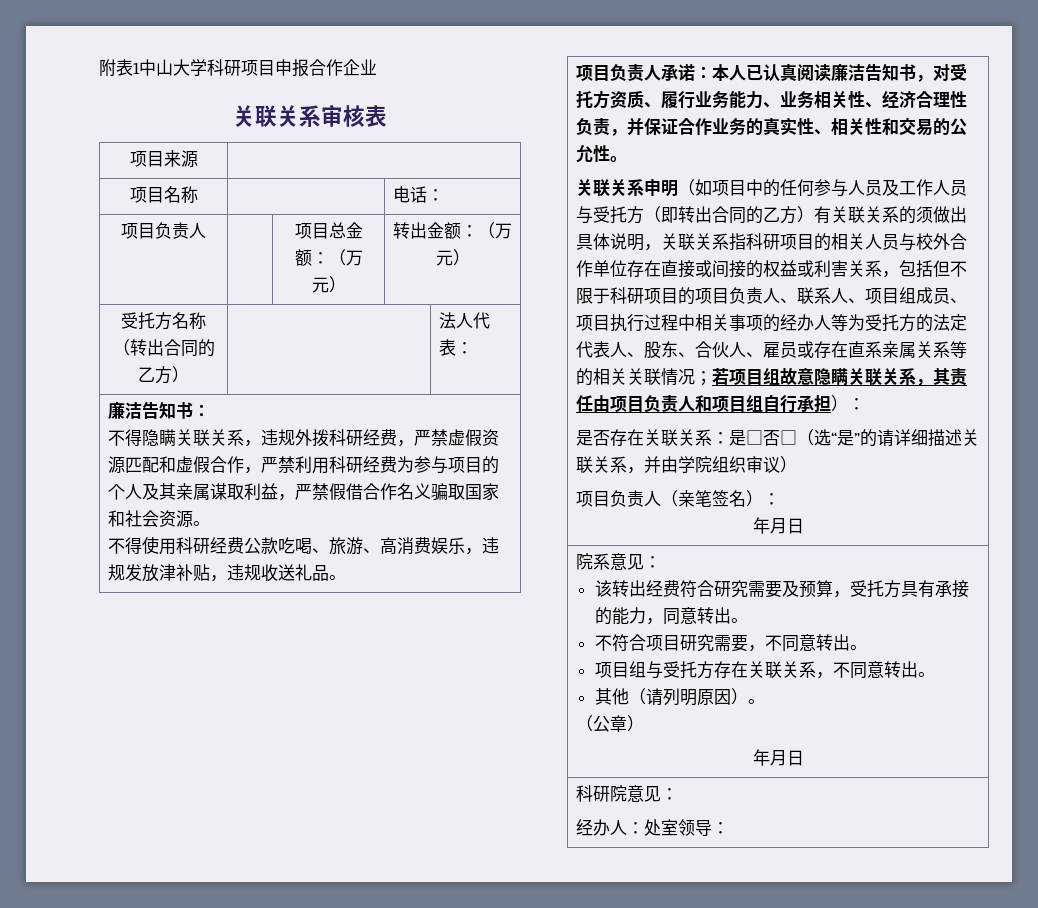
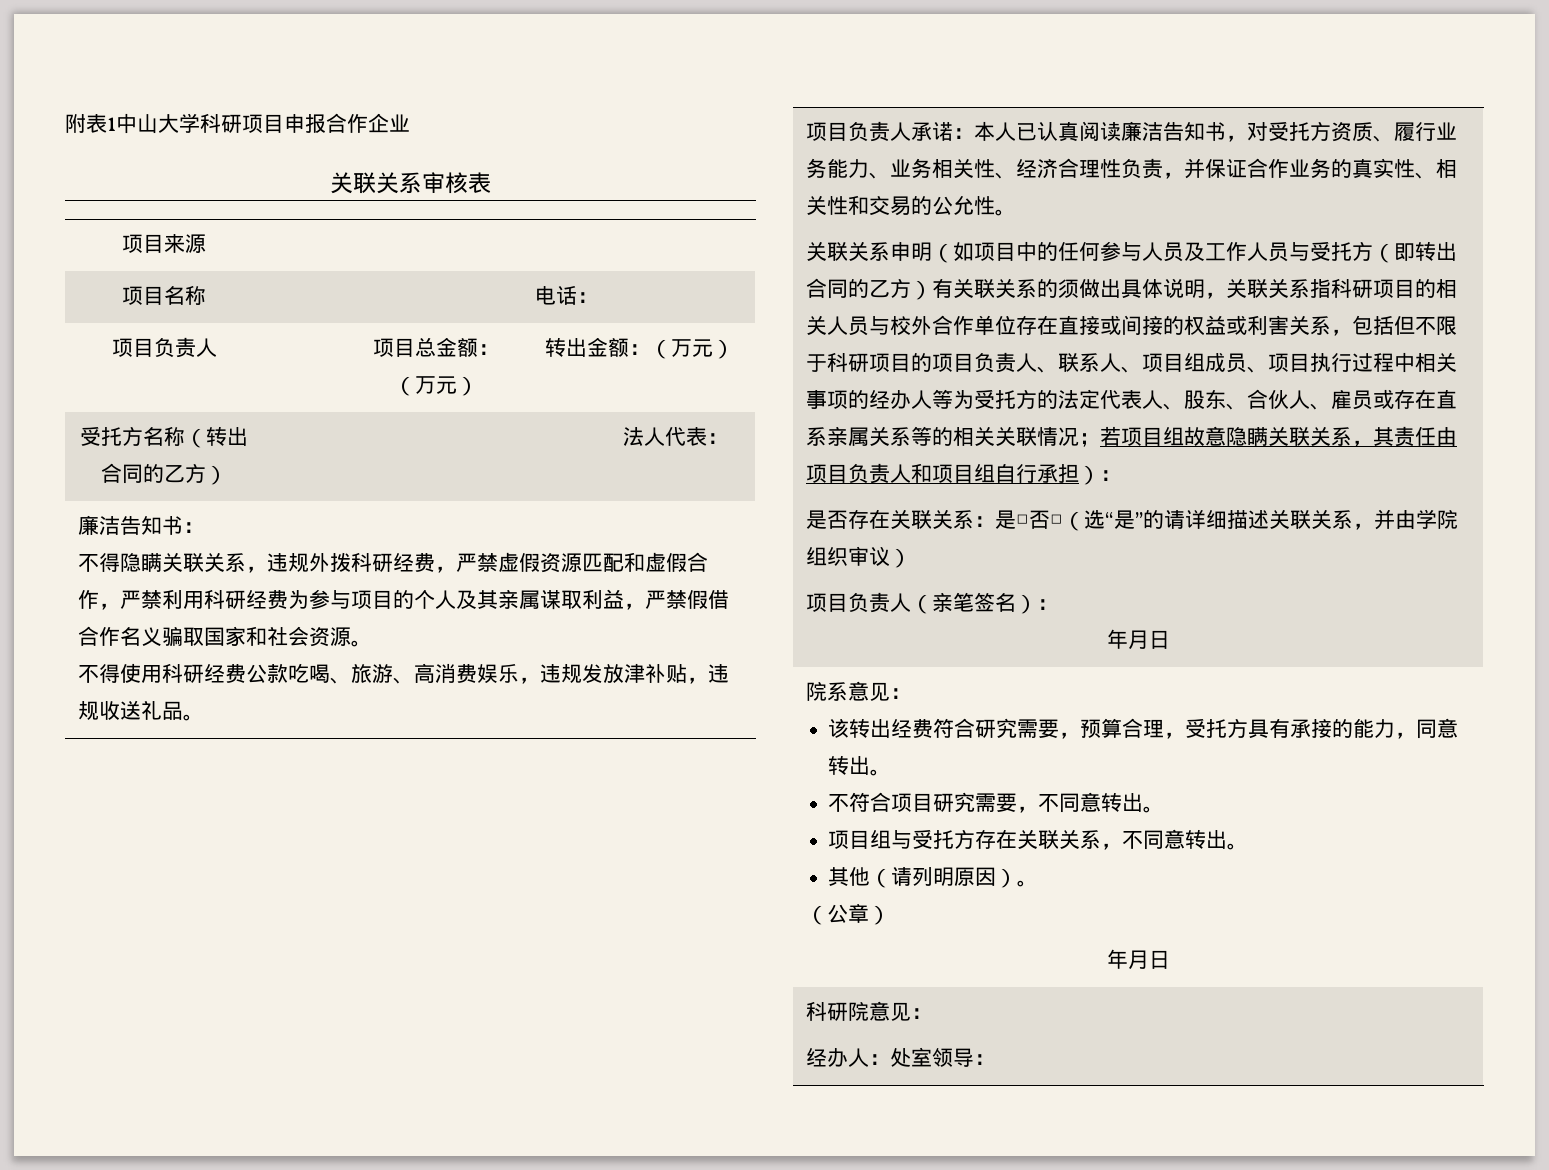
[781,580,833,598] 及预算 -> [1059,718,1165,739] ，预算合理

